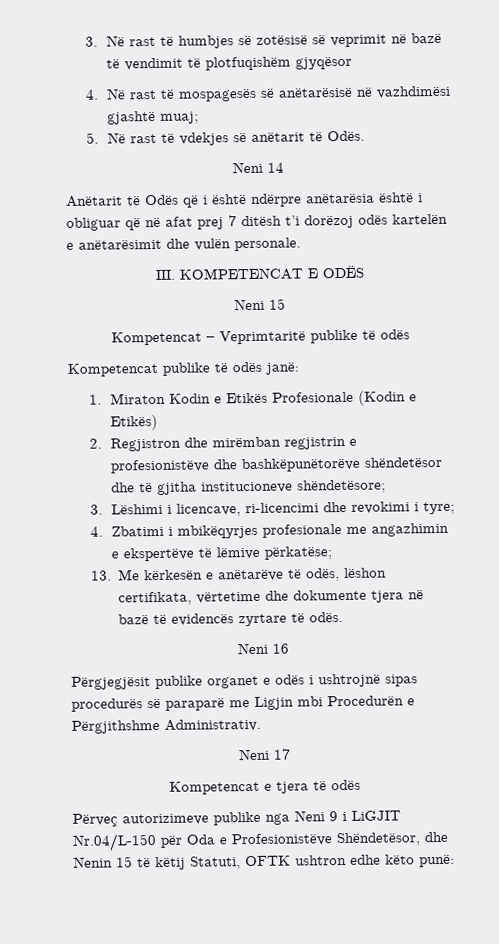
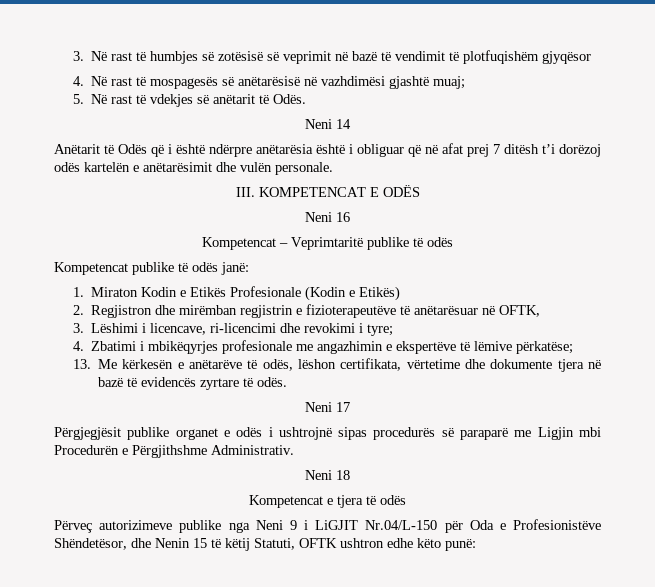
[269,298,286,310] 15 -> [336,212,350,222] 16
[109,456,442,474] [110,479,386,495] profesionistëve dhe bashkëpunëtorëve shëndetësor dhe të gjitha institucioneve shëndetësore; -> [306,304,541,318] fizioterapeutëve të anëtarësuar në OFTK,
[272,643,289,654] 16 -> [336,402,350,412] 17
[273,748,291,760] 17 -> [336,470,350,480] 18

